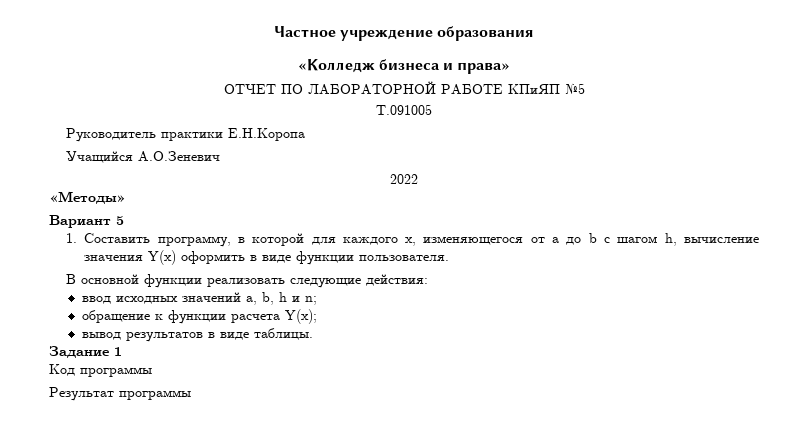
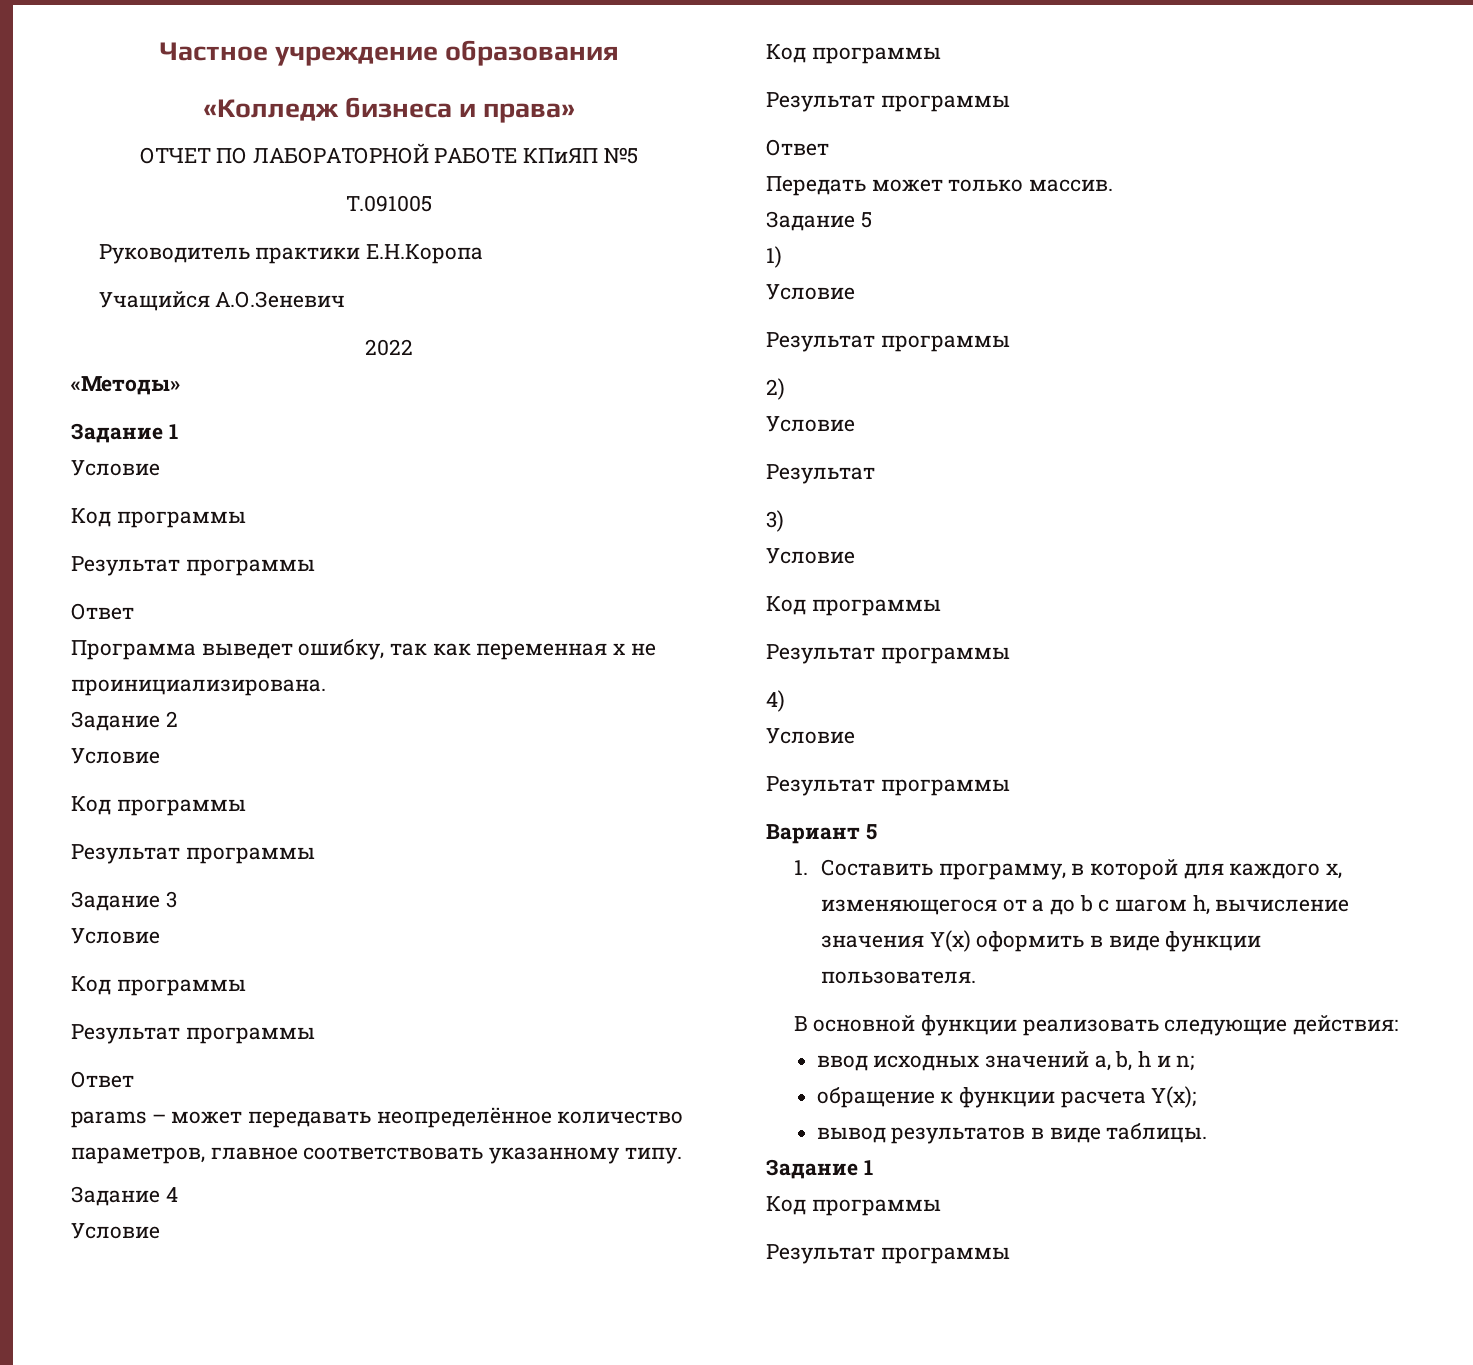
(126, 197) none -> [71,423,178,443] [71,460,160,476] [71,507,246,528] [71,556,315,576] [71,603,134,620] [71,639,656,660] [71,679,326,696] [71,711,178,731] [71,748,160,764] [71,795,246,816] [71,844,315,864] [71,891,177,911] [71,928,160,944] [71,975,246,996] [71,1024,315,1044] [71,1071,134,1088] [71,1107,684,1128] [71,1147,682,1164] [71,1186,178,1206] [71,1223,160,1239] [766,43,941,64] [766,92,1010,112] [766,139,829,156] [766,176,1114,196] [766,211,872,231] [766,246,782,268] [766,284,855,300] [766,332,1010,352] [766,378,785,400] [766,416,855,432] [766,464,875,484] [766,510,784,532] [766,548,855,564] [766,595,941,616] [766,644,1010,664] [766,690,785,712] [766,728,855,744] [766,776,1010,796] // Задание 1 // Условие // Код программы // Результат программы // Ответ // Программа выведет ошибку, так как переменная x не проинициализирована. // Задание 2 // Условие // Код программы // Результат программы // Задание 3 // Условие // Код программы // Результат программы // Ответ // params – может передавать неопределённое количество параметров, главное соответствовать указанному типу. // Задание 4 // Условие // Код программы // Результат программы // Ответ // Передать может только массив. // Задание 5 // 1) // Условие // Результат программы // 2) // Условие // Результат // 3) // Условие // Код программы // Результат программы // 4) // Условие // Результат программы

